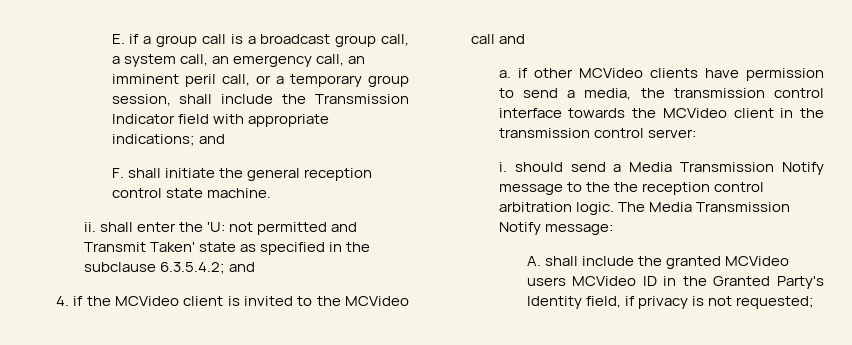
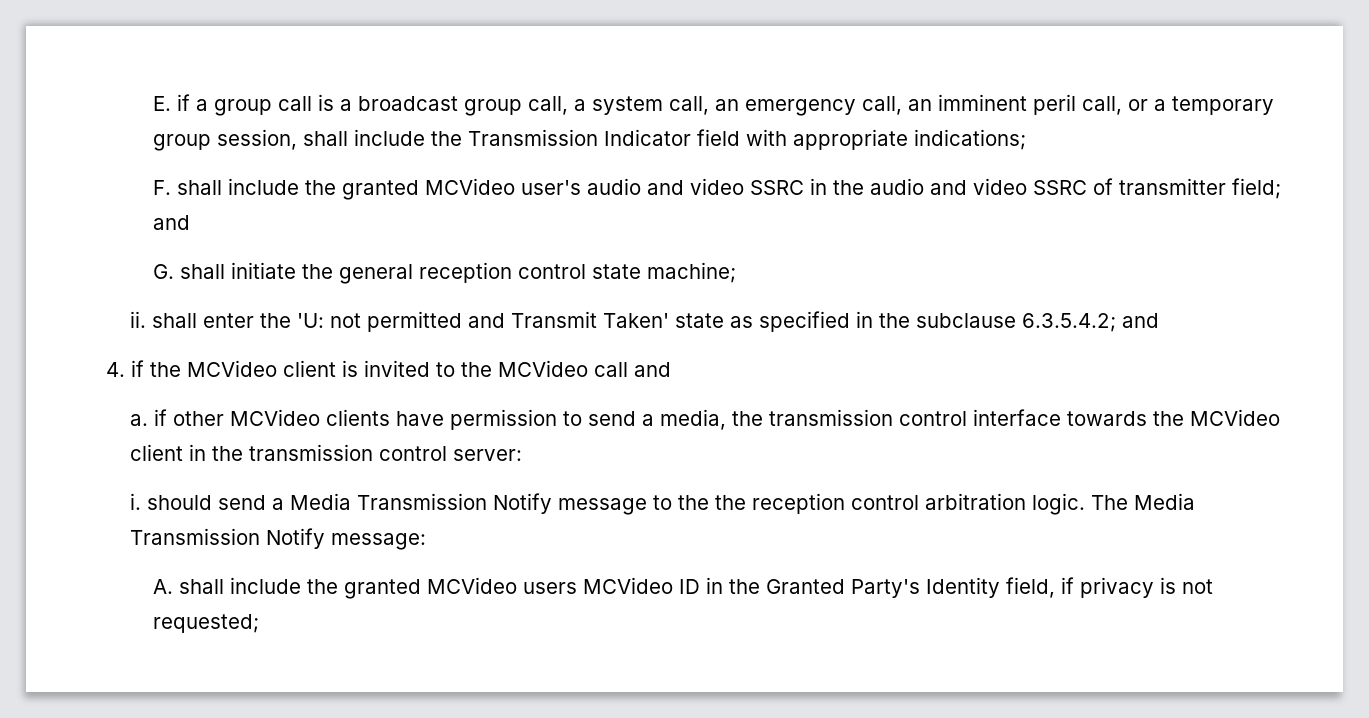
[198,134,225,144] [111,168,124,178] and // F. -> [153,178,1282,200] [153,215,191,230] [153,264,175,279] // F. shall include the granted MCVideo user's audio and video SSRC in the audio and video SSRC of transmitter field; and // G.
[206,188,271,198] machine. -> [647,262,737,283] machine;

